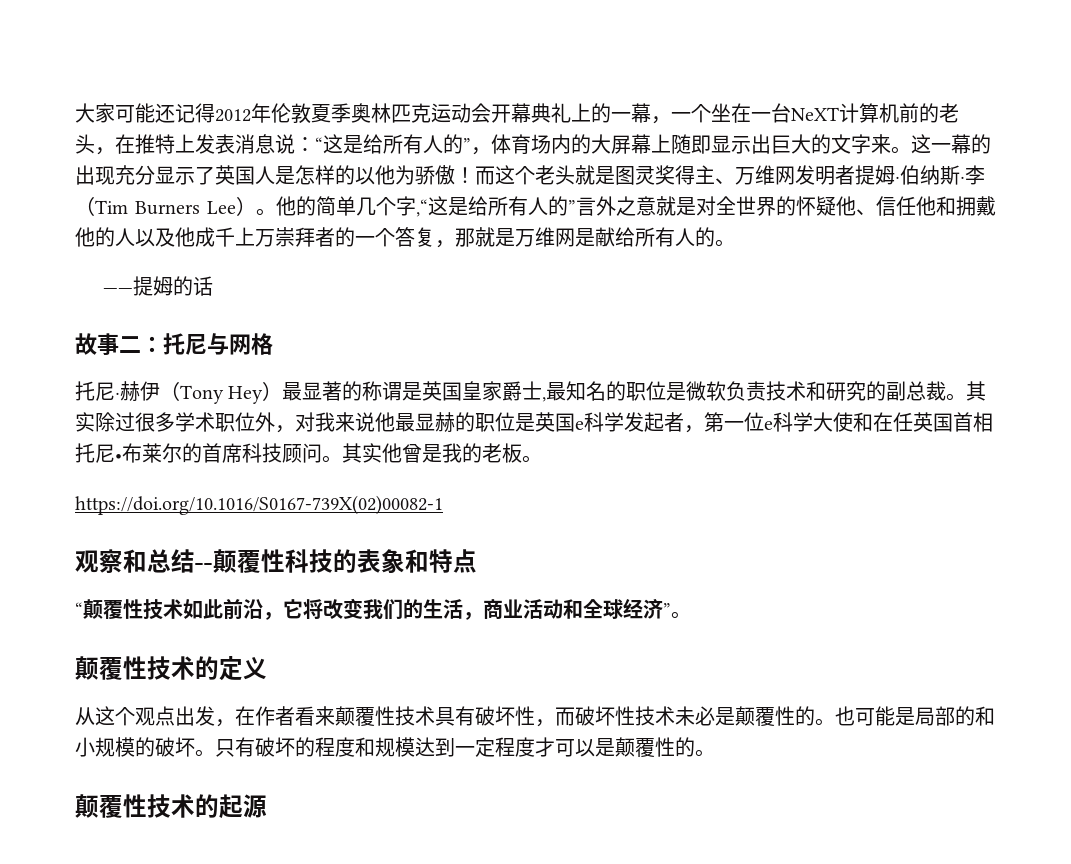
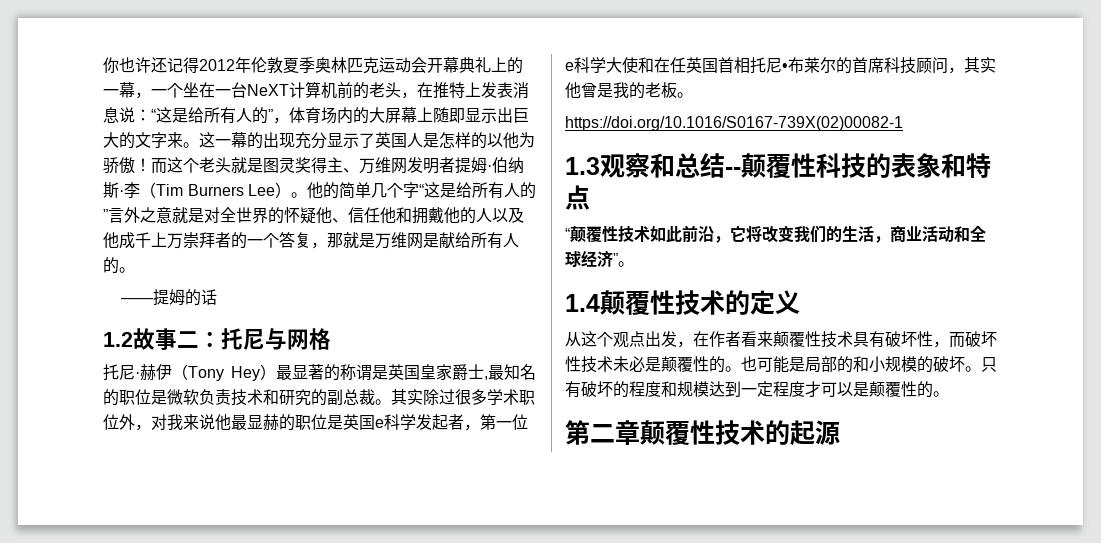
[75,103,155,123] 大家可能 -> [103,57,151,73] 你也许
[416,199,429,217] ,“ -> [419,184,424,196] “
(214, 286) none -> [103,332,133,347] 1.2
[322,455,342,463] 。 -> [948,67,964,74] ，
(443, 505) none -> [565,157,600,175] 1.3
(691, 615) none -> [565,294,600,312] 1.4
(715, 753) none -> [565,420,640,445] 第二章

